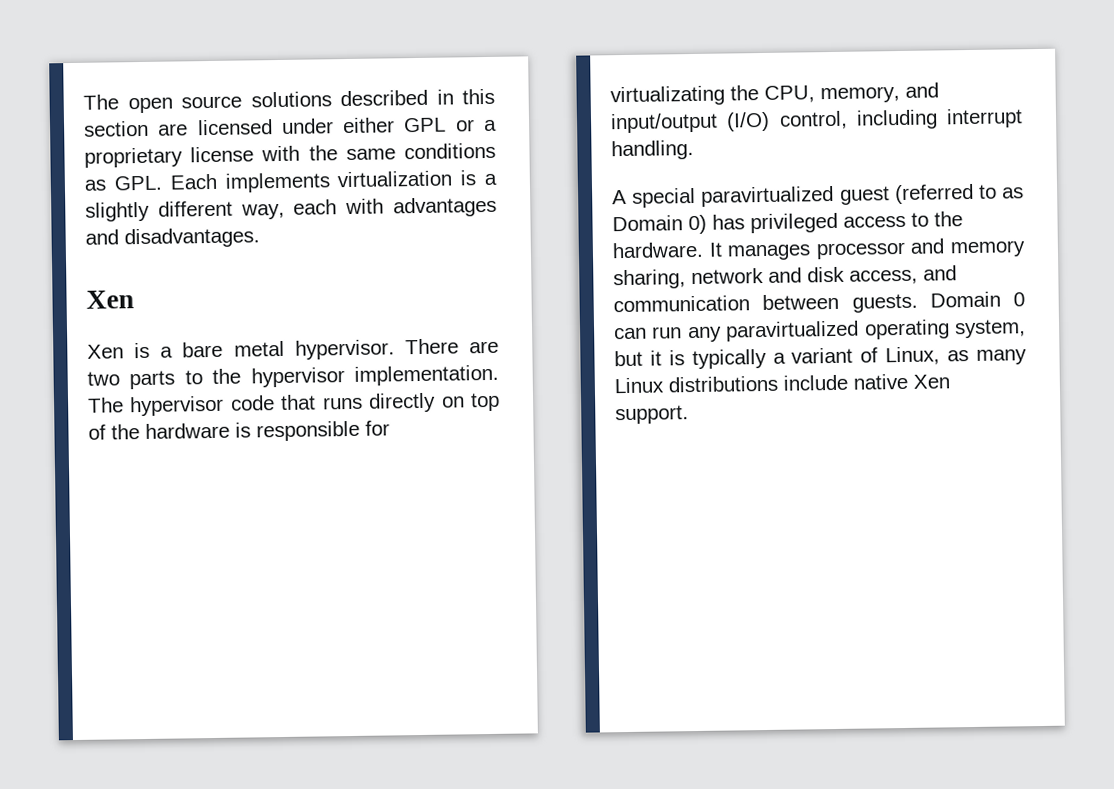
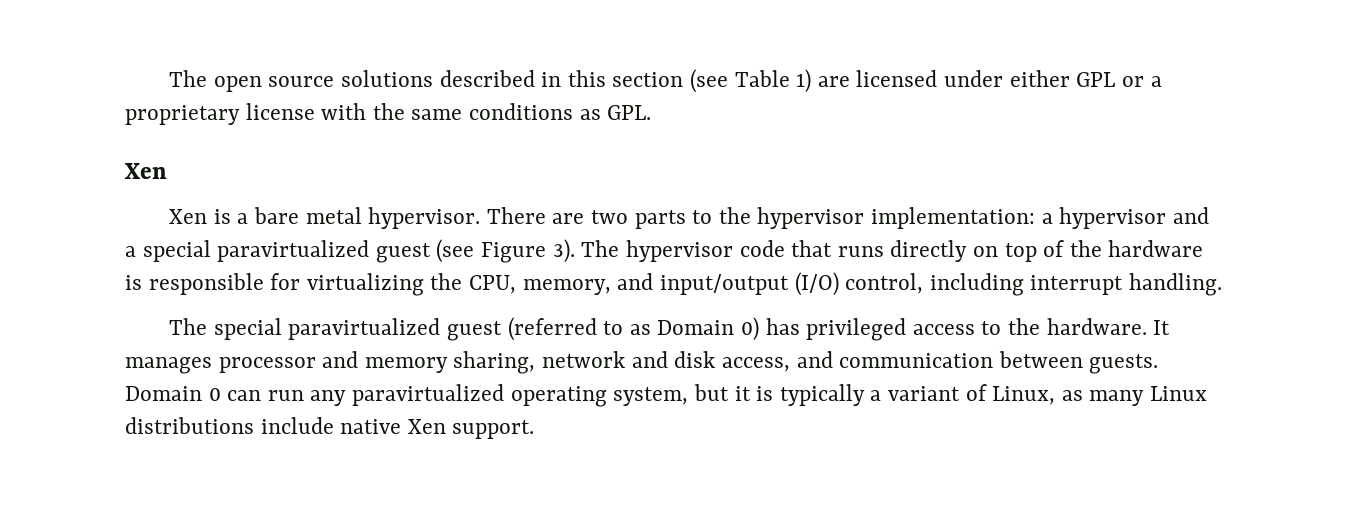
(149, 128) none -> [689,69,812,93] (see Table 1)
[169,170,497,193] [85,196,498,222] [85,227,260,249] Each implements virtualization is a slightly different way, each with advantages and disadvantages. -> (652, 112) none
[354,364,499,386] implementation. -> [871,207,1209,229] [125,239,575,263] implementation: a hypervisor and a special paravirtualized guest (see Figure 3).
[610,85,725,107] virtualizating -> [306,273,424,296] virtualizing
[612,189,627,205] A -> [169,318,208,335] The

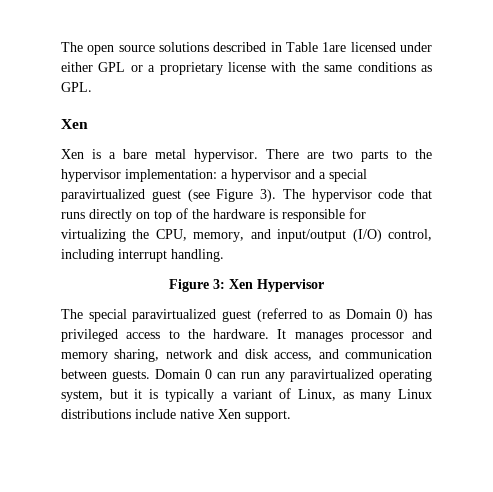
[567,69,850,93] this section (see Table 1) are -> [286,42,347,52] Table 1are
(1222, 284) none -> [169,279,324,292] // Figure 3: Xen Hypervisor

